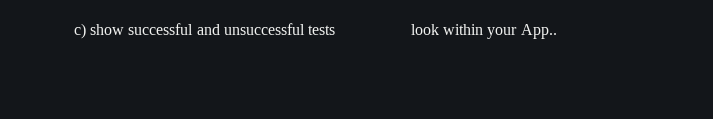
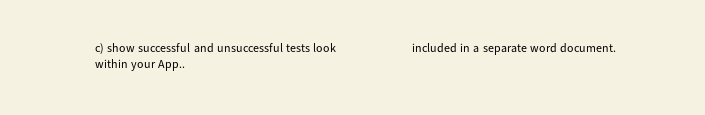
(557, 31) none -> [411,43,617,55] // included in a separate word document.

